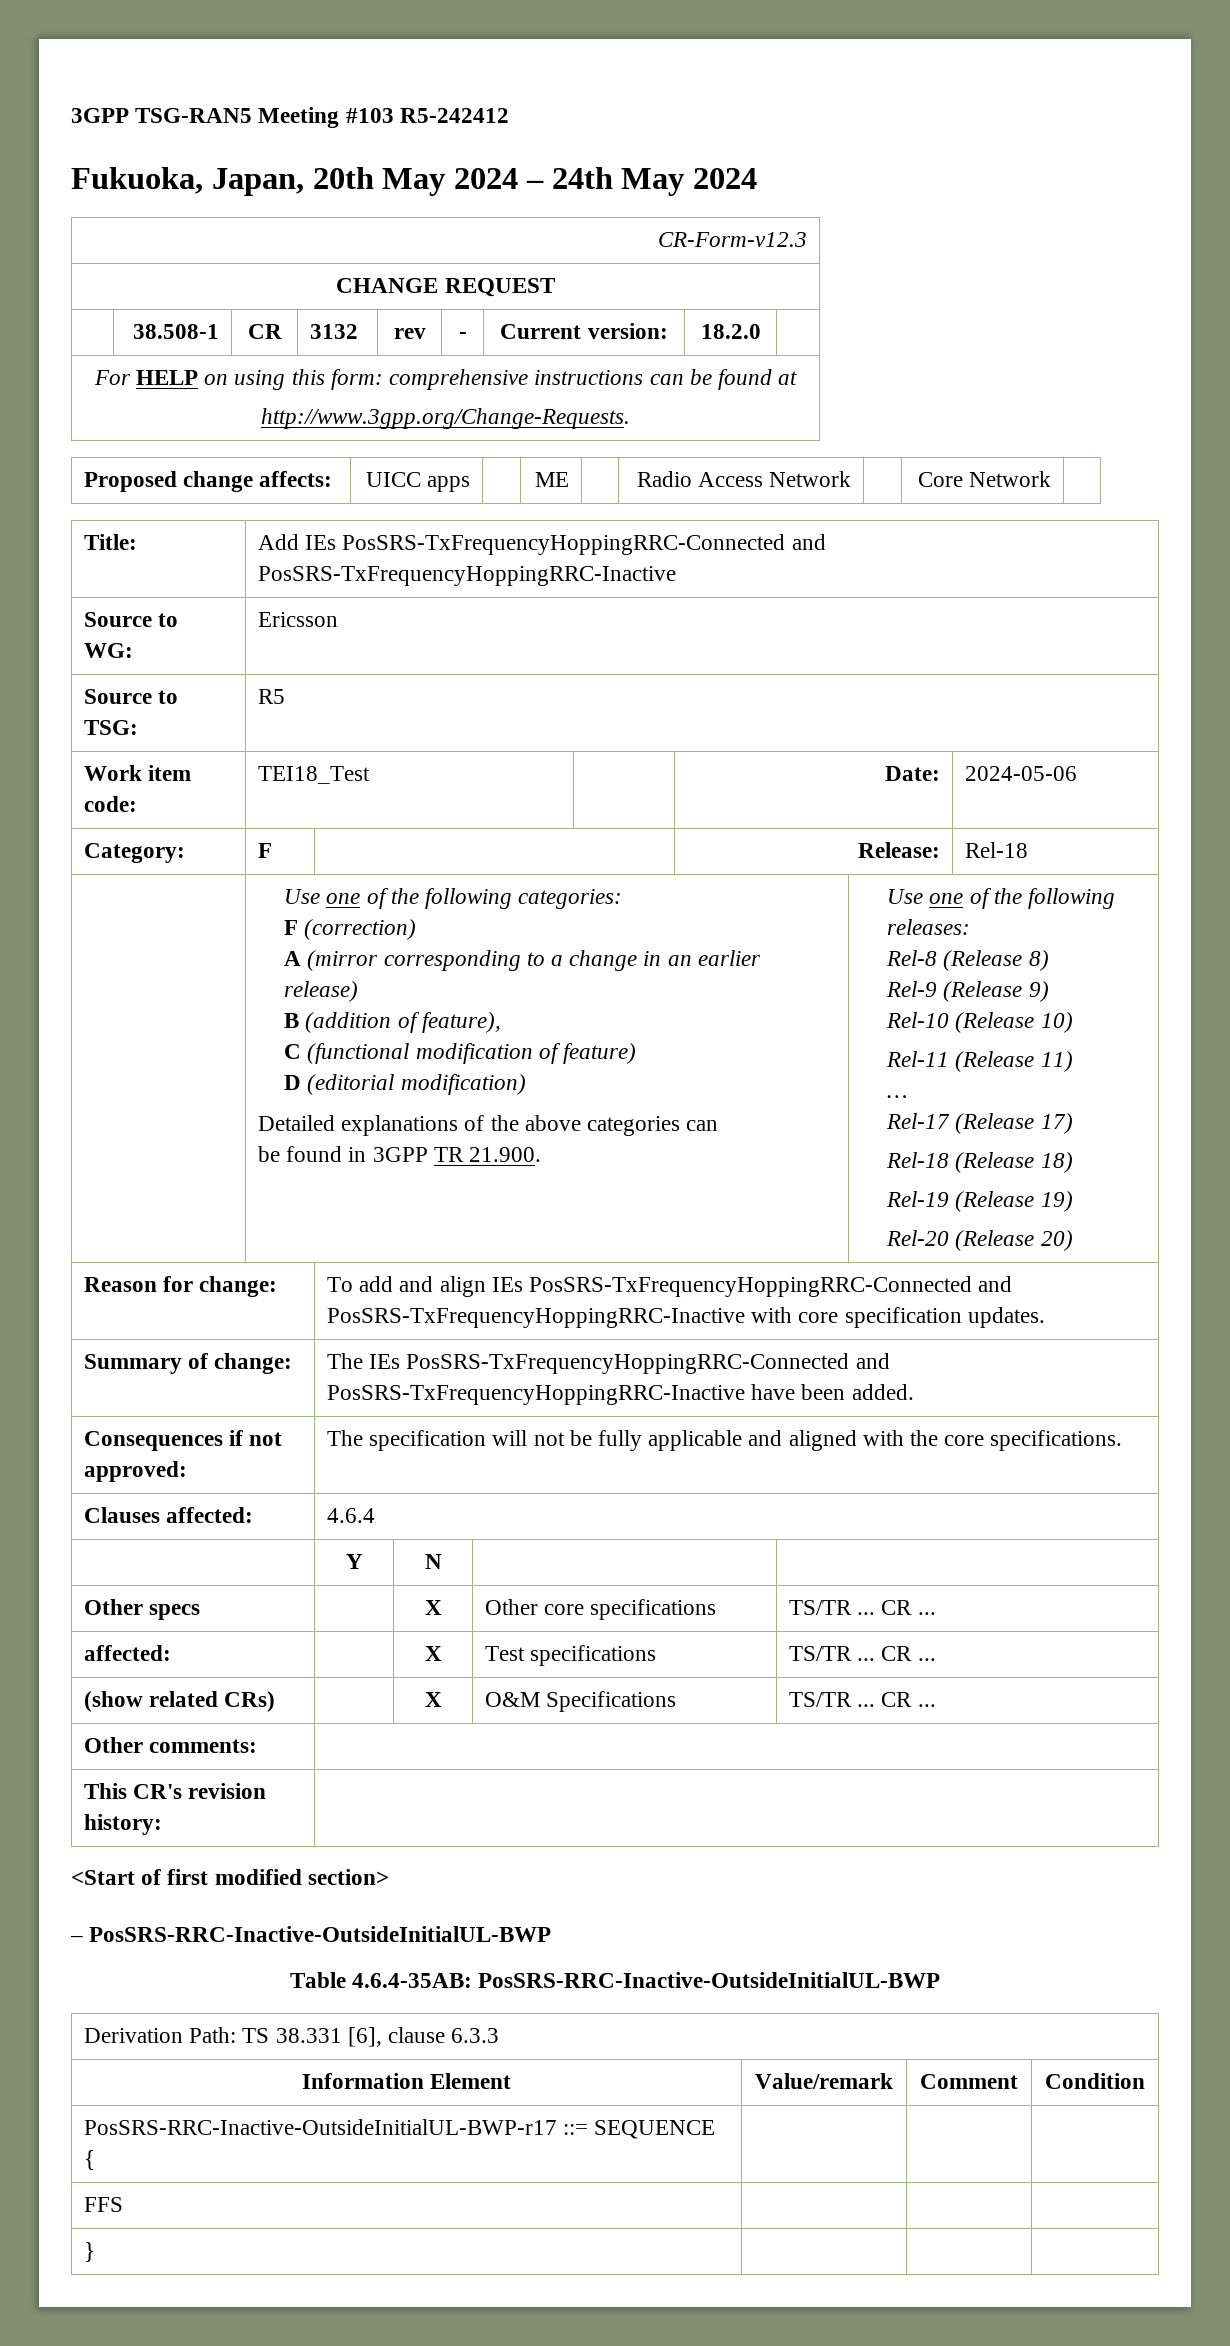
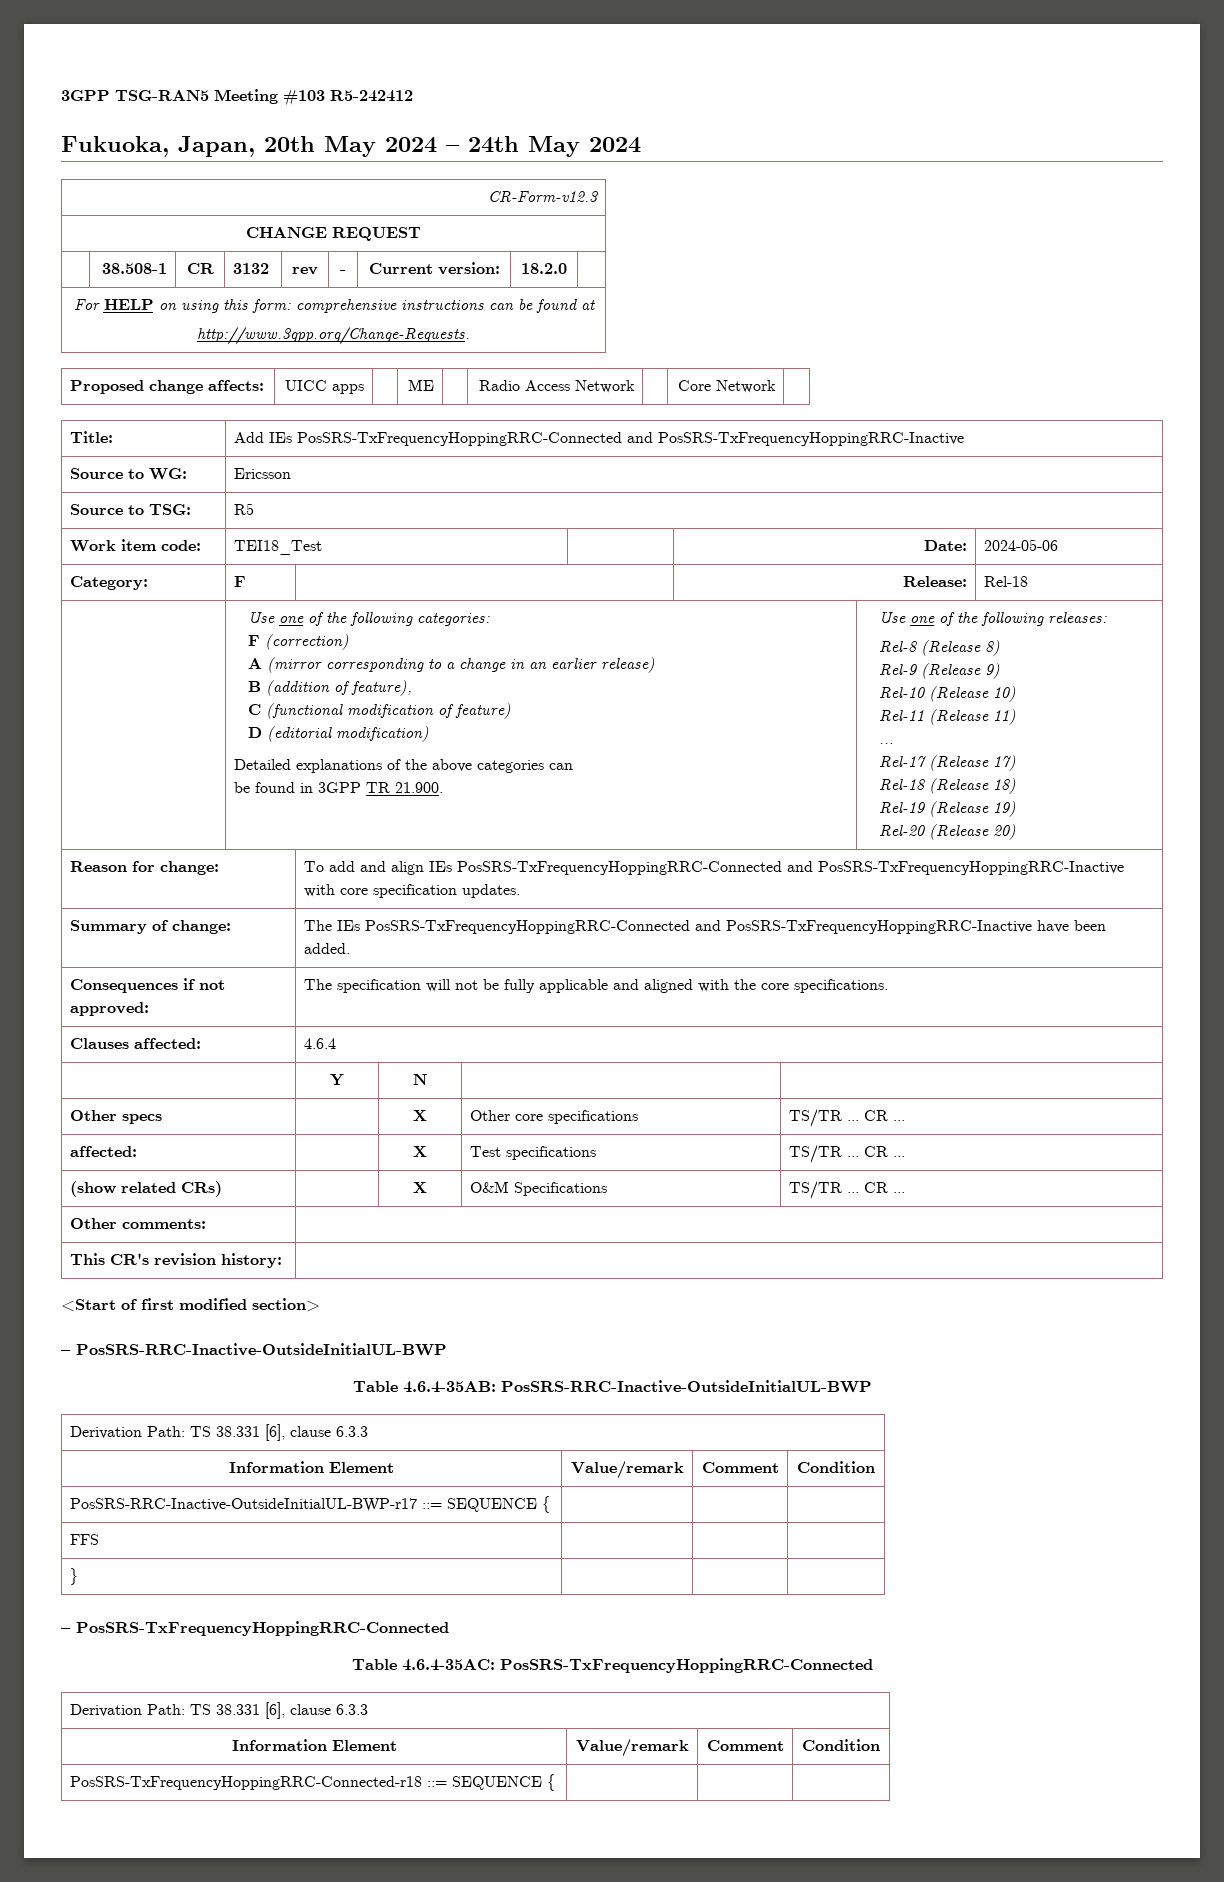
(95, 2252) none -> [61,1621,449,1636] [351,1658,873,1673] [69,1702,368,1719] [231,1739,397,1751] [575,1739,689,1757] [706,1740,784,1751] [802,1739,880,1751] [69,1774,555,1791] // – PosSRS-TxFrequencyHoppingRRC-Connected // Table 4.6.4-35AC: PosSRS-TxFrequencyHoppingRRC-Connected // Derivation Path: TS 38.331 [6], clause 6.3.3 // Information Element | Value/remark | Comment | Condition // PosSRS-TxFrequencyHoppingRRC-Connected-r18 ::= SEQUENCE { | | |

